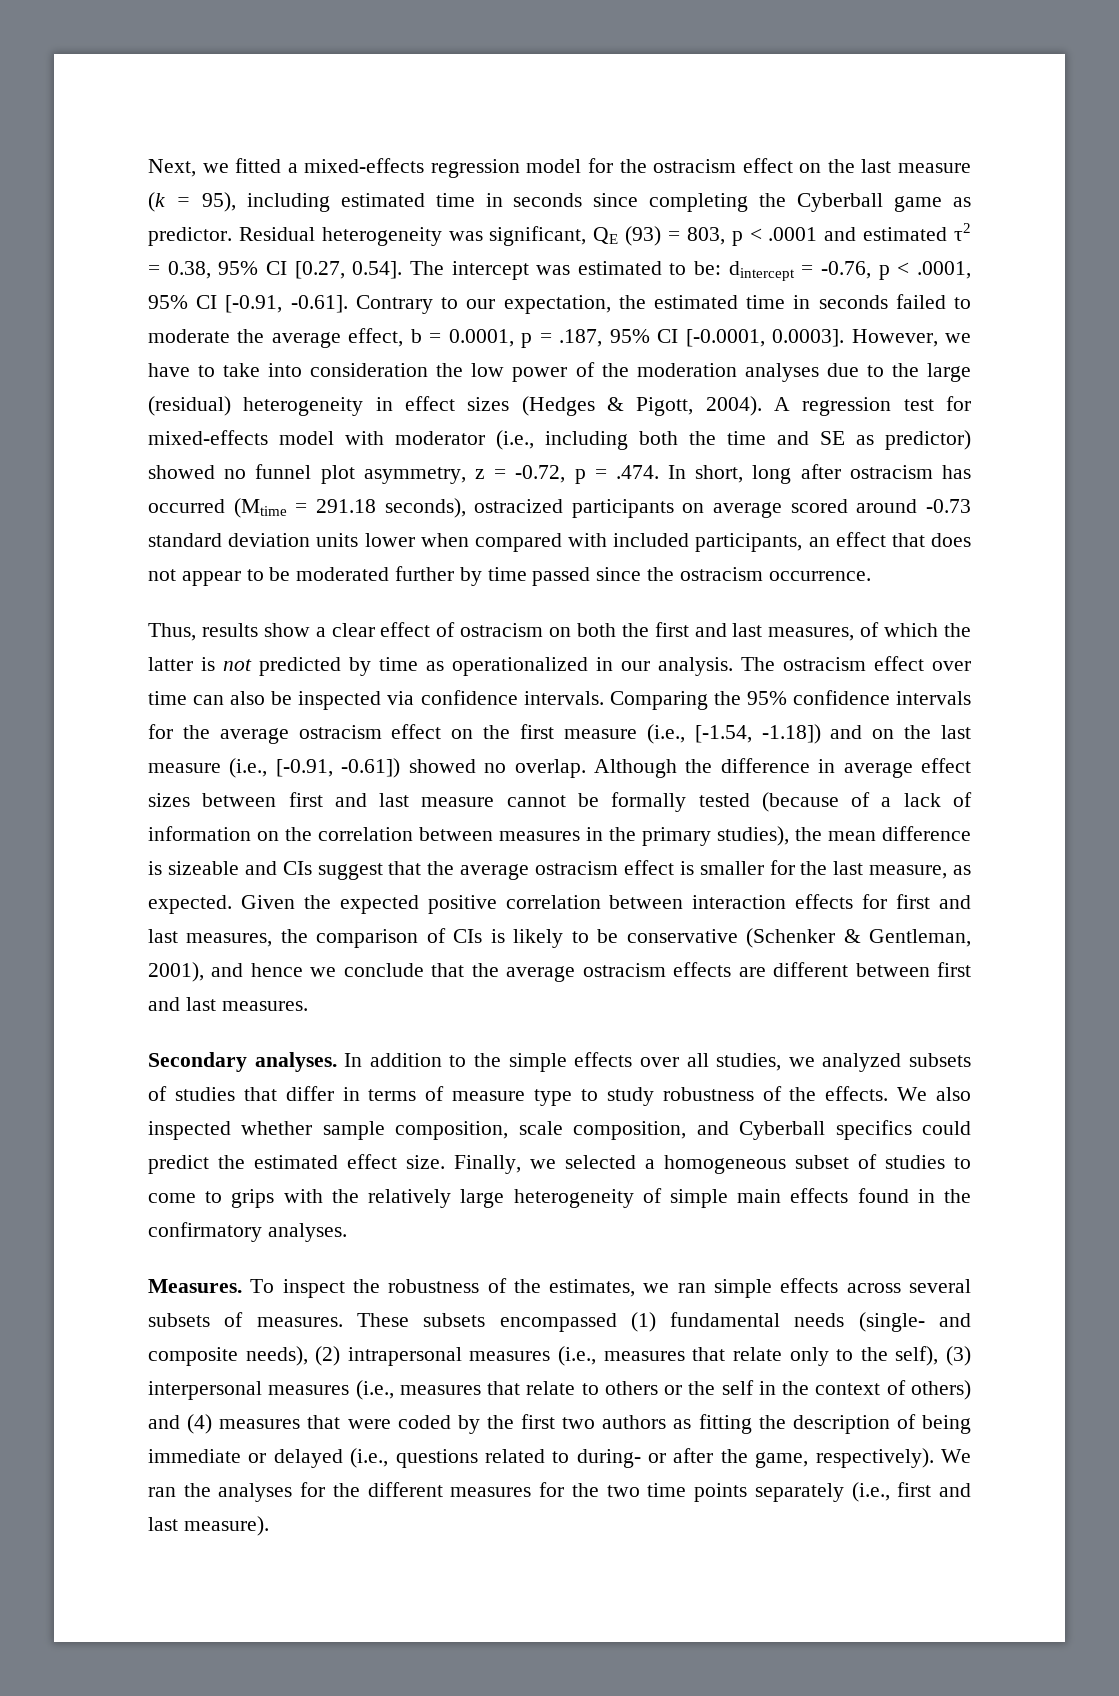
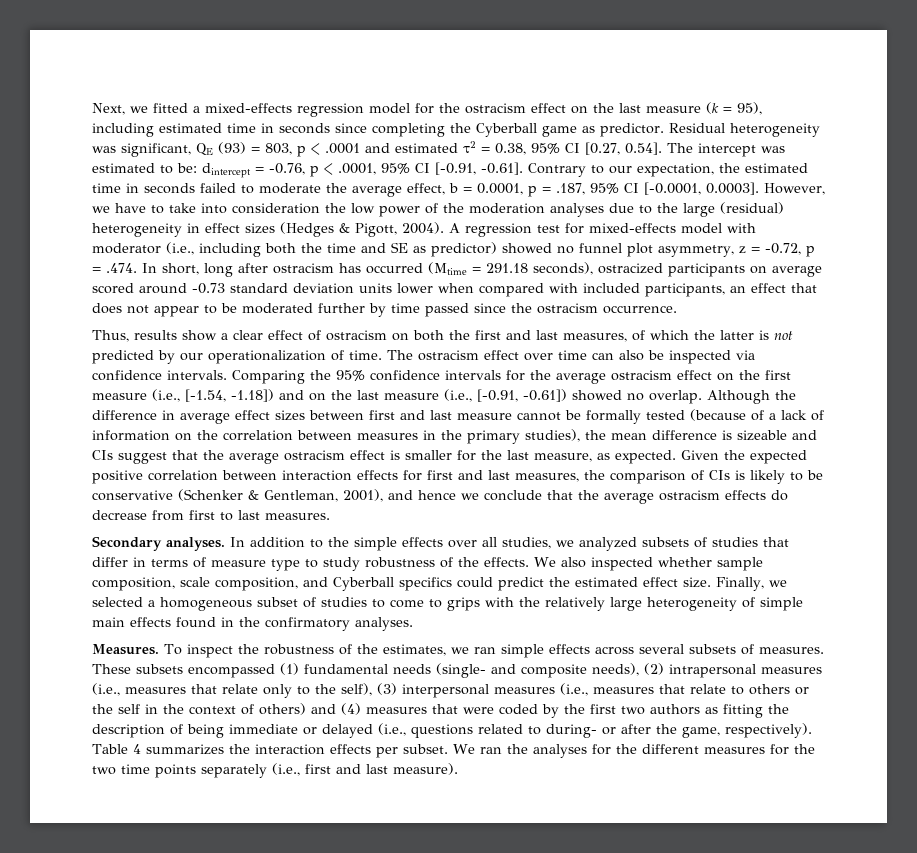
[379,657,733,676] time as operationalized in our analysis. -> [180,350,382,364] our operationalization of time.
[738,962,971,977] [148,997,180,1011] are different between first and -> [771,490,788,501] [92,510,233,521] do decrease from first to
(934, 1458) none -> [92,744,448,758] Table 4 summarizes the interaction effects per subset.

